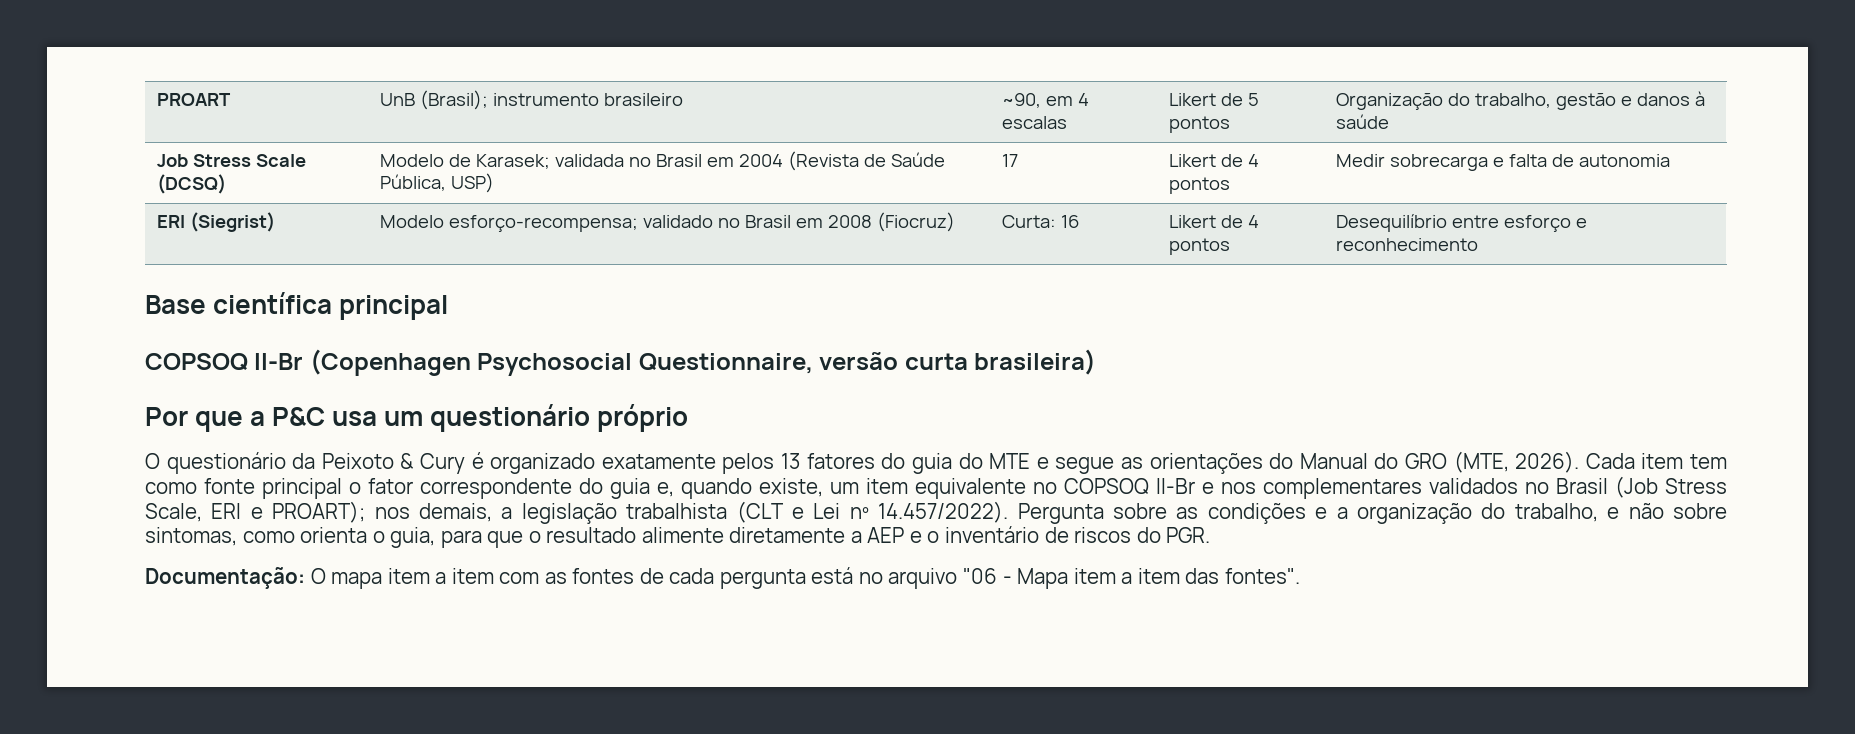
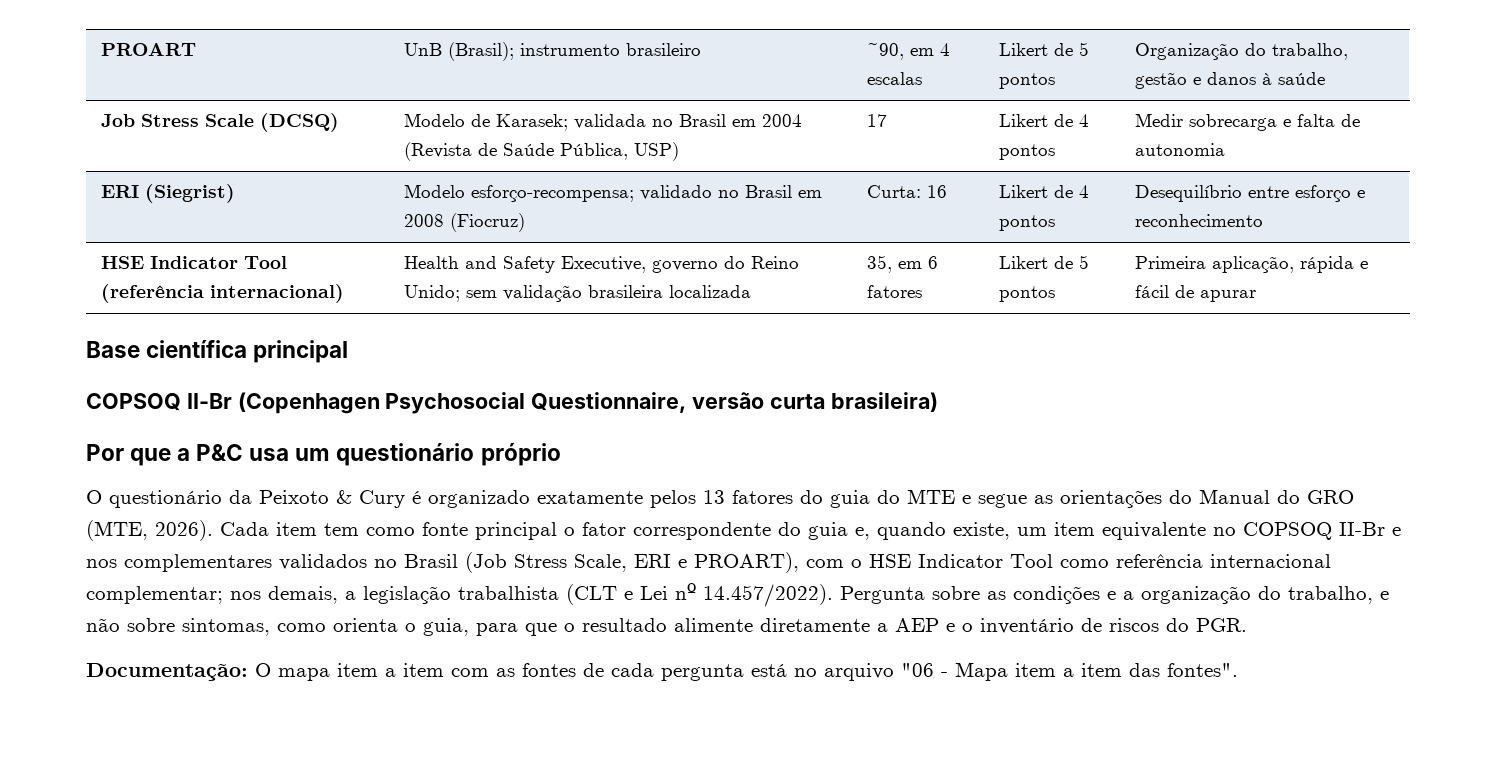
(1479, 244) none -> [100,256,287,269] [100,284,344,303] [403,256,799,273] [403,285,751,302] [866,255,938,273] [866,285,922,298] [998,255,1089,269] [998,286,1055,302] [1134,256,1368,273] [1134,285,1256,302] // HSE Indicator Tool (referência internacional) | Health and Safety Executive, governo do Reino Unido; sem validação brasileira localizada | 35, em 6 fatores | Likert de 5 pontos | Primeira aplicação, rápida e fácil de apurar
[272,501,366,523] PROART); -> [694,552,1331,573] [86,586,223,604] PROART), com o HSE Indicator Tool como referência internacional complementar;

